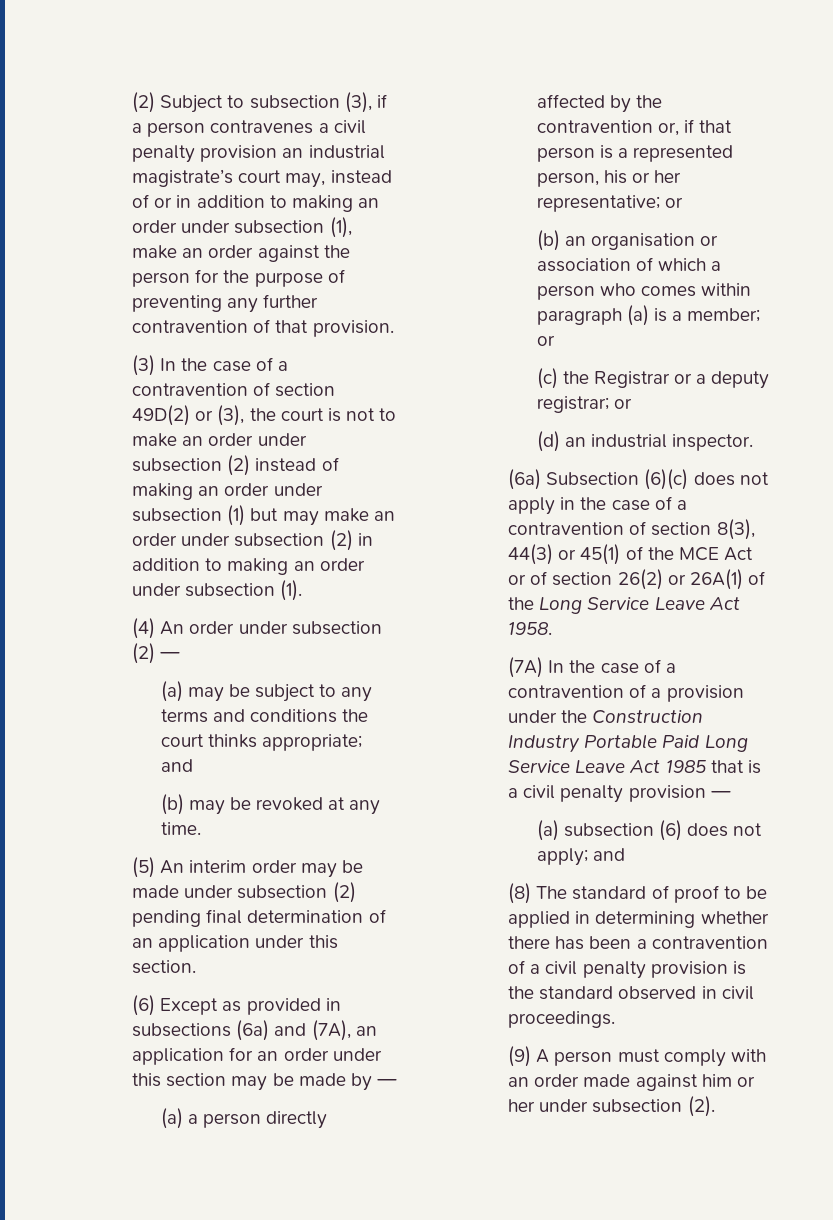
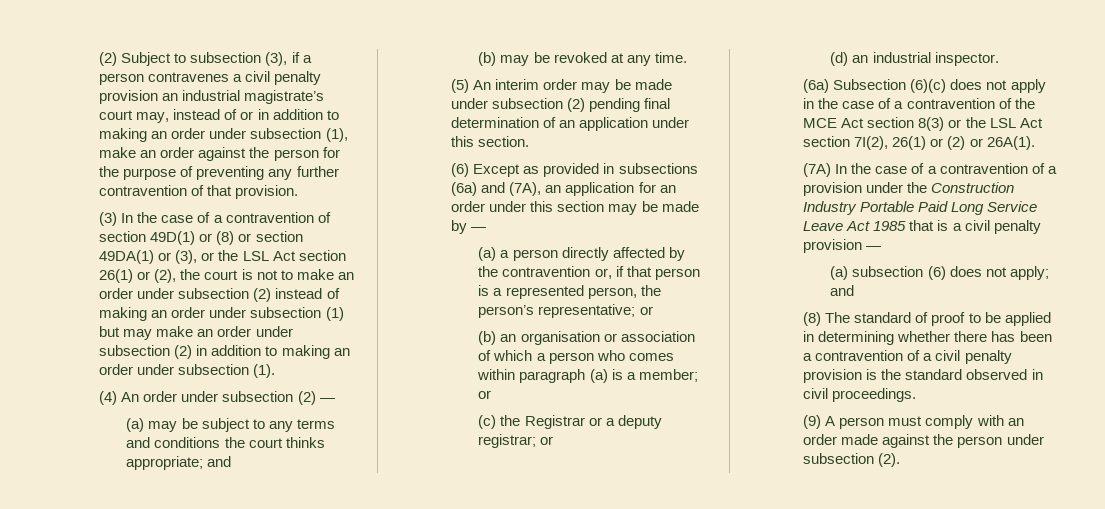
[132,405,245,426] 49D(2) or (3), -> [150,231,303,245] [99,250,346,264] [99,269,177,283] 49D(1) or (8) or section 49DA(1) or (3), or the LSL Act section 26(1) or (2),
[603,170,682,184] his or her -> [640,285,661,296] [478,305,535,318] the person’s
[651,519,755,540] [508,544,753,565] [508,569,765,590] [508,597,740,614] [508,622,553,635] section 8(3), 44(3) or 45(1) of the MCE Act or of section 26(2) or 26A(1) of the Long Service Leave Act 1958. -> [1014,98,1035,109] [803,117,1043,131] [803,136,1035,150] the MCE Act section 8(3) or the LSL Act section 7I(2), 26(1) or (2) or 26A(1).
[701,1074,755,1087] [508,1099,536,1112] him or her -> [933,434,1003,448] the person

